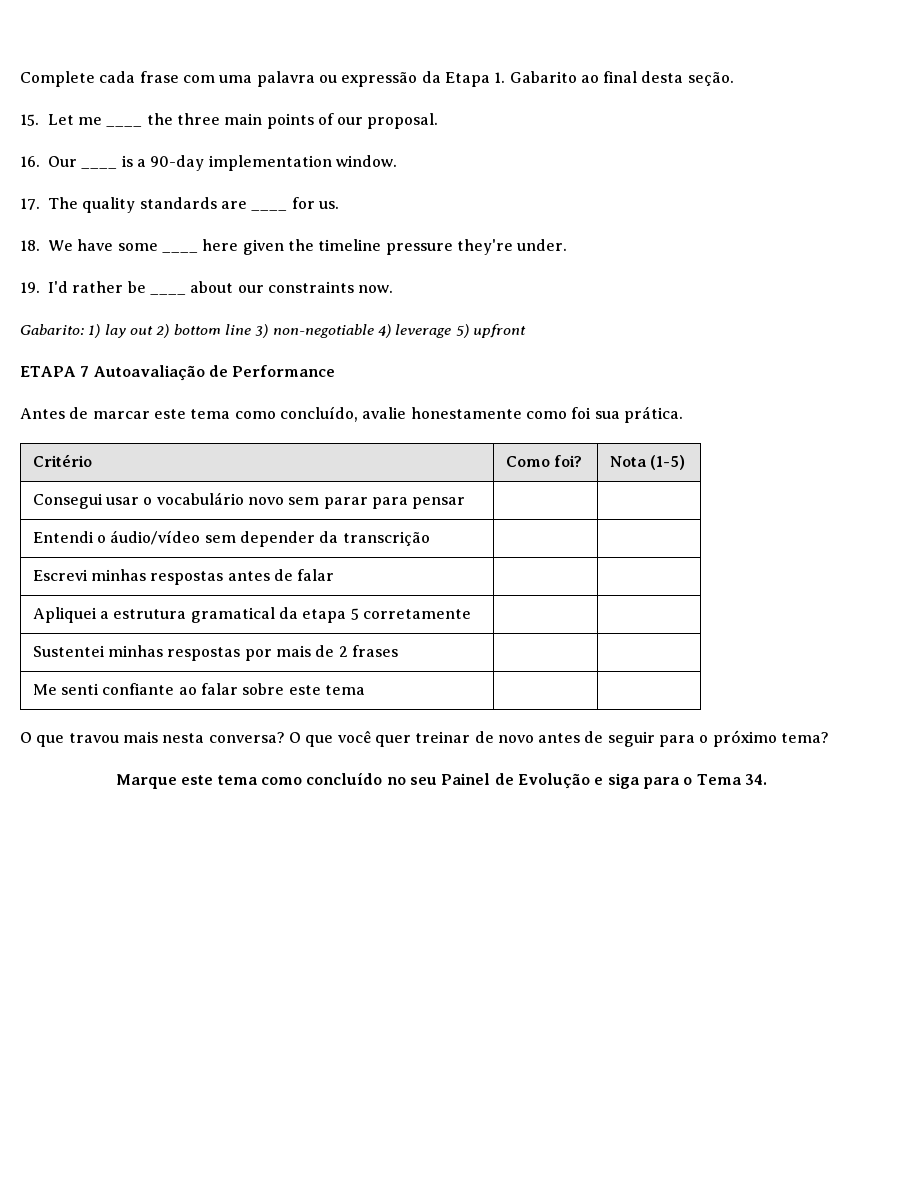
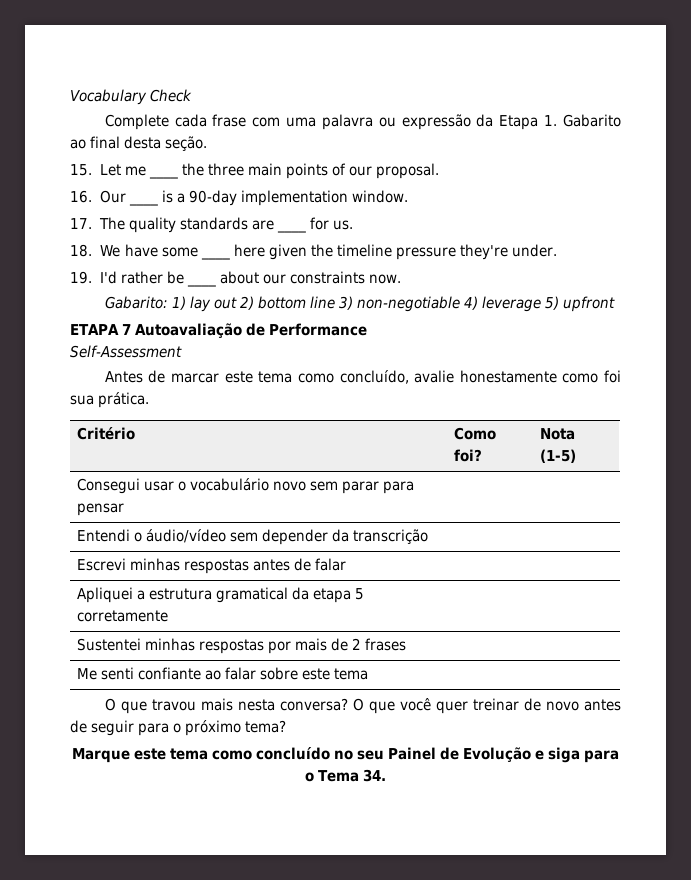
(20, 79) none -> [70,89,193,105] Vocabulary Check //
(336, 371) none -> [70,345,182,358] // Self-Assessment

